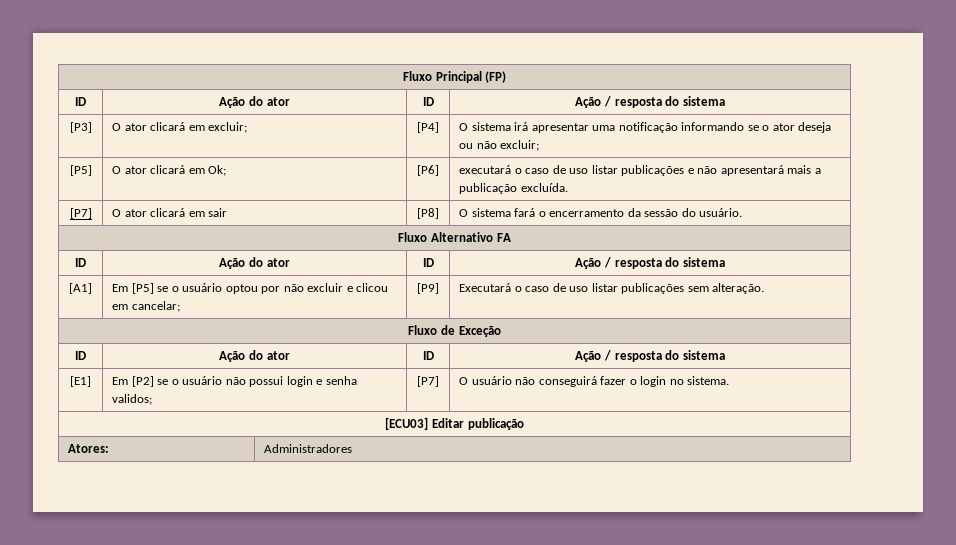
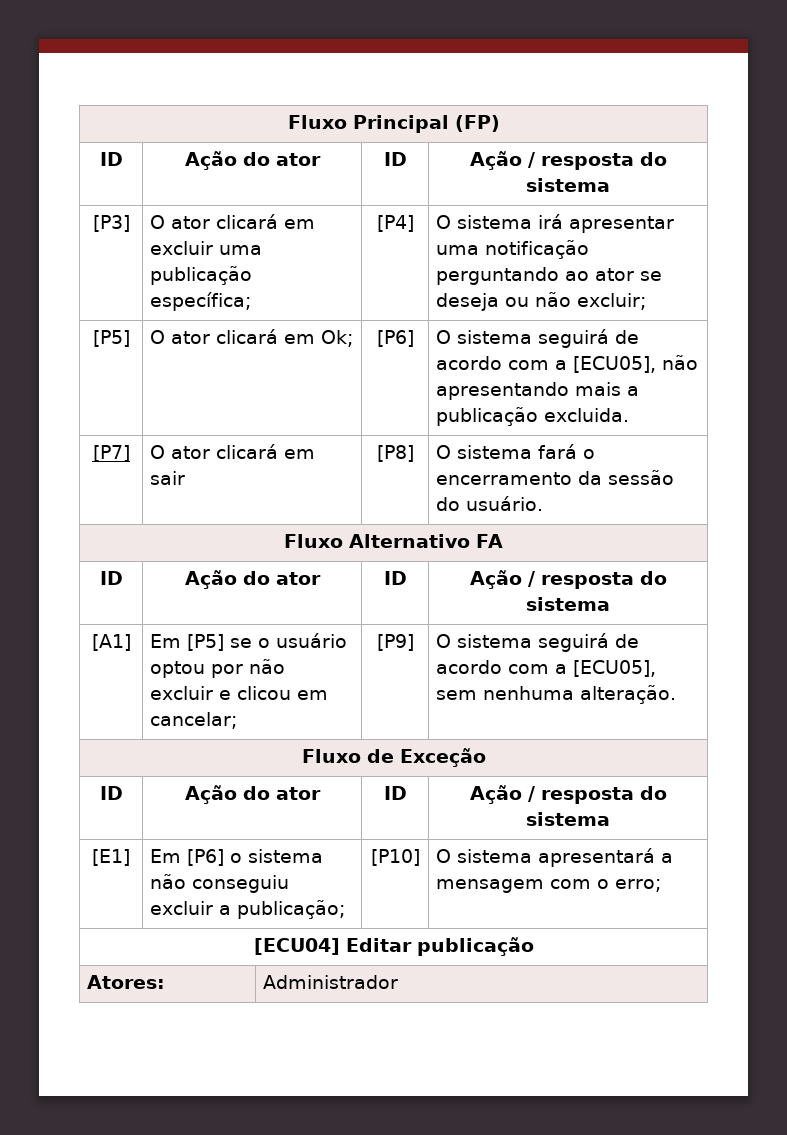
[208,122,248,133] excluir; -> [150,241,263,255] [150,266,253,285] [150,292,252,311] excluir uma publicação específica;
[681,122,795,131] informando se o ator -> [436,267,663,285] perguntando ao ator se
[459,165,784,176] executará o caso de uso listar publicações e não apresentará -> [436,329,640,348] [436,355,699,373] [436,382,570,400] O sistema seguirá de acordo com a [ECU05], não apresentando
[520,183,568,192] excluída. -> [544,408,630,422] excluida.
[459,283,709,294] Executará o caso de uso listar publicações sem -> [436,633,640,652] [436,660,657,677] [436,686,575,700] O sistema seguirá de acordo com a [ECU05], sem nenhuma
[131,376,357,387] [112,394,153,405] [417,376,439,387] [459,376,730,387] [385,417,429,430] [P2] se o usuário não possui login e senha validos; | [P7] | O usuário não conseguirá fazer o login no sistema. // [ECU03] -> [187,849,324,866] [150,874,290,893] [150,900,346,919] [370,849,420,866] [436,848,674,867] [436,879,662,893] [253,938,340,955] [P6] o sistema não conseguiu excluir a publicação; | [P10] | O sistema apresentará a mensagem com o erro; // [ECU04]
[264,444,353,453] Administradores -> [263,975,399,989] Administrador

